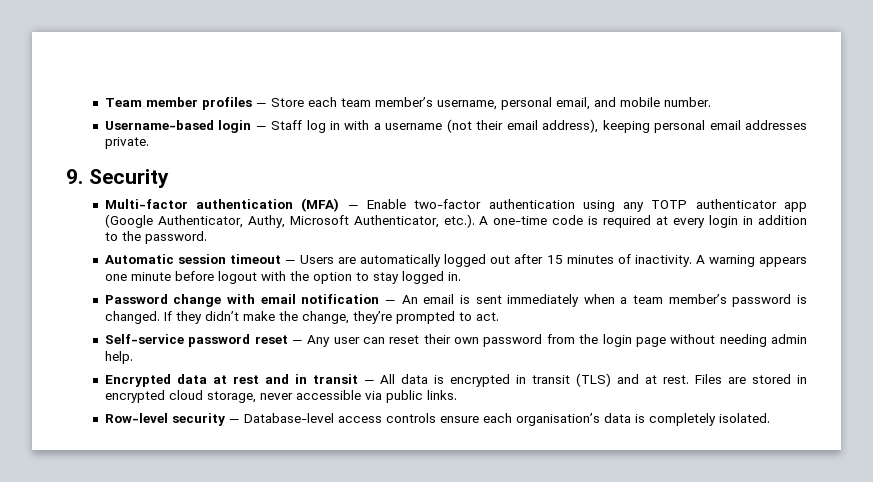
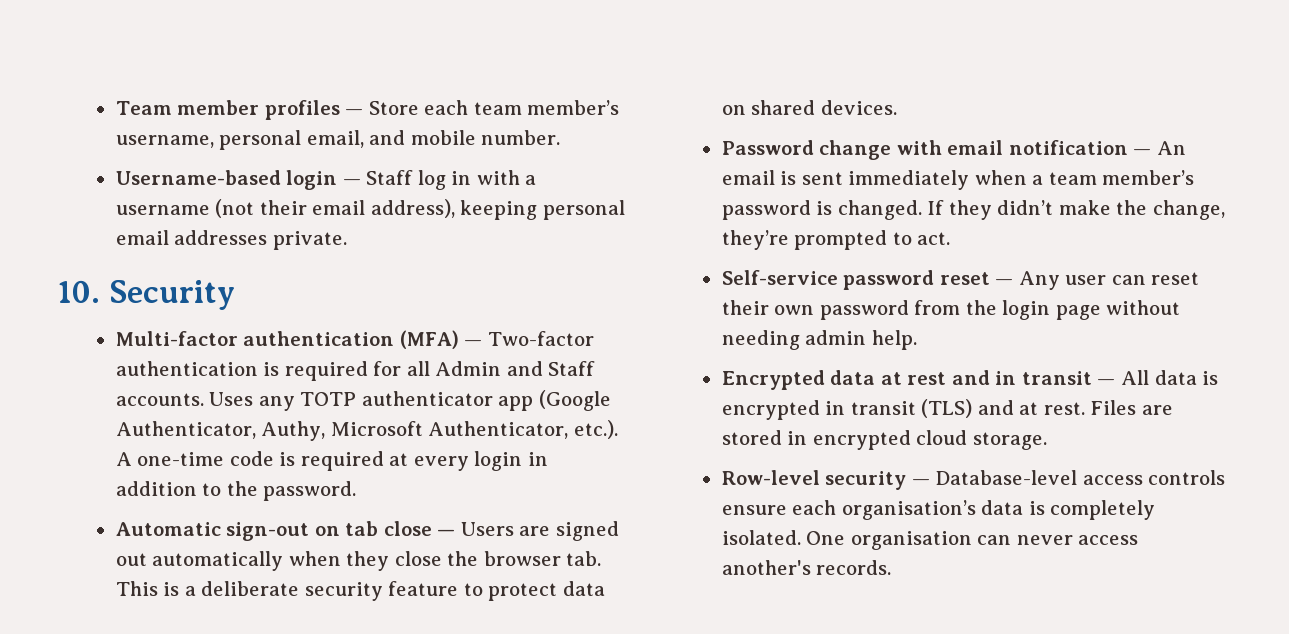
[66,169,83,184] 9. -> [57,280,100,303] 10.
[366,199,615,212] Enable two-factor authentication using -> [487,331,594,346] [115,361,596,381] [115,392,254,406] Two-factor authentication is required for all Admin and Staff accounts. Uses
[177,254,807,267] [104,271,461,284] session timeout — Users are automatically logged out after 15 minutes of inactivity. A warning appears one minute before logout with the option to stay logged in. -> [226,521,619,541] [115,551,602,571] [115,581,605,601] [721,100,897,115] sign-out on tab close — Users are signed out automatically when they close the browser tab. This is a deliberate security feature to protect data on shared devices.
[206,390,457,403] storage, never accessible via public links. -> [972,432,1047,450] storage.
(770, 418) none -> [806,531,1139,550] [721,560,892,575] One organisation can never access another's records.

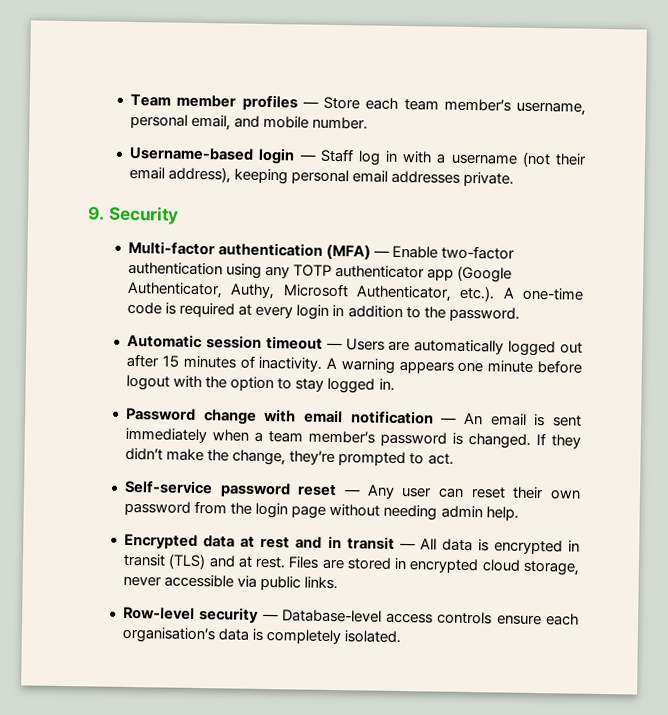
[57,280,100,303] 10. -> [88,206,105,221] 9.
[487,331,594,346] [115,361,596,381] [115,392,254,406] Two-factor authentication is required for all Admin and Staff accounts. Uses -> [392,245,516,260] [128,261,263,279] Enable two-factor authentication using
[226,521,619,541] [115,551,602,571] [115,581,605,601] [721,100,897,115] sign-out on tab close — Users are signed out automatically when they close the browser tab. This is a deliberate security feature to protect data on shared devices. -> [206,335,584,357] [126,353,582,374] [126,374,395,394] session timeout — Users are automatically logged out after 15 minutes of inactivity. A warning appears one minute before logout with the option to stay logged in.
[972,432,1047,450] storage. -> [523,560,579,576] [123,574,339,591] storage, never accessible via public links.
[806,531,1139,550] [721,560,892,575] One organisation can never access another's records. -> (402, 637) none

